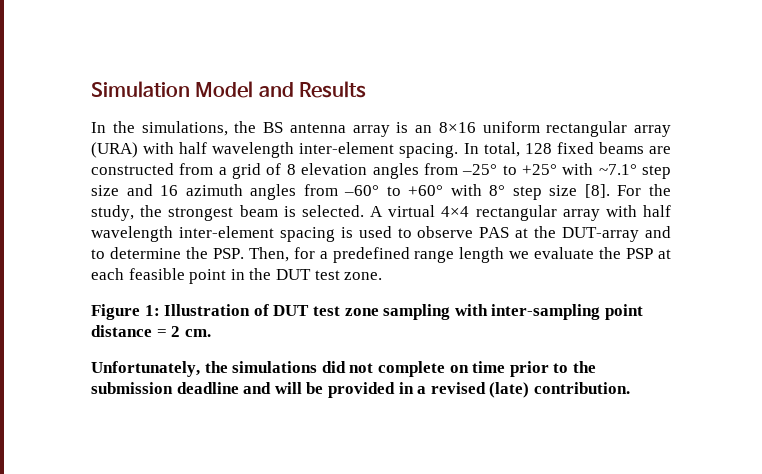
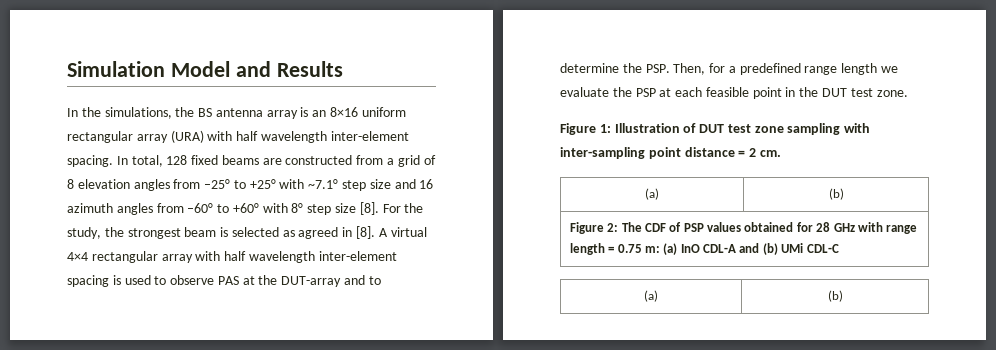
[301,205,364,217] selected. -> [231,226,376,239] selected as agreed in [8].
[91,361,596,377] [91,382,630,398] // Unfortunately, the simulations did not complete on time prior to the submission deadline and will be provided in a revised (late) contribution. -> [645,188,659,200] [828,188,844,200] [569,222,918,234] [569,243,839,255] [644,290,658,302] [827,290,843,302] // (a) | (b) // Figure 2: The CDF of PSP values obtained for 28 GHz with range length = 0.75 m: (a) InO CDL-A and (b) UMi CDL-C // (a) | (b)

